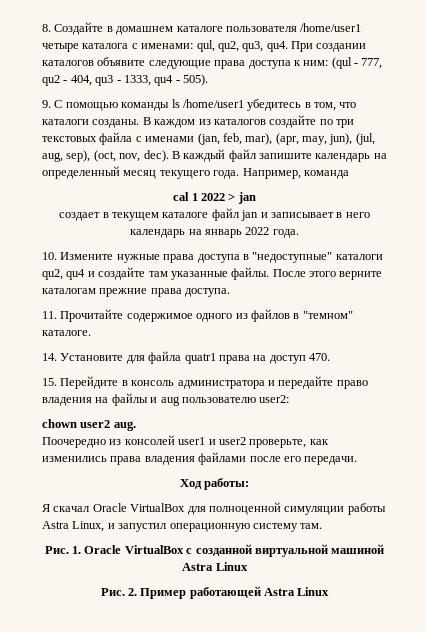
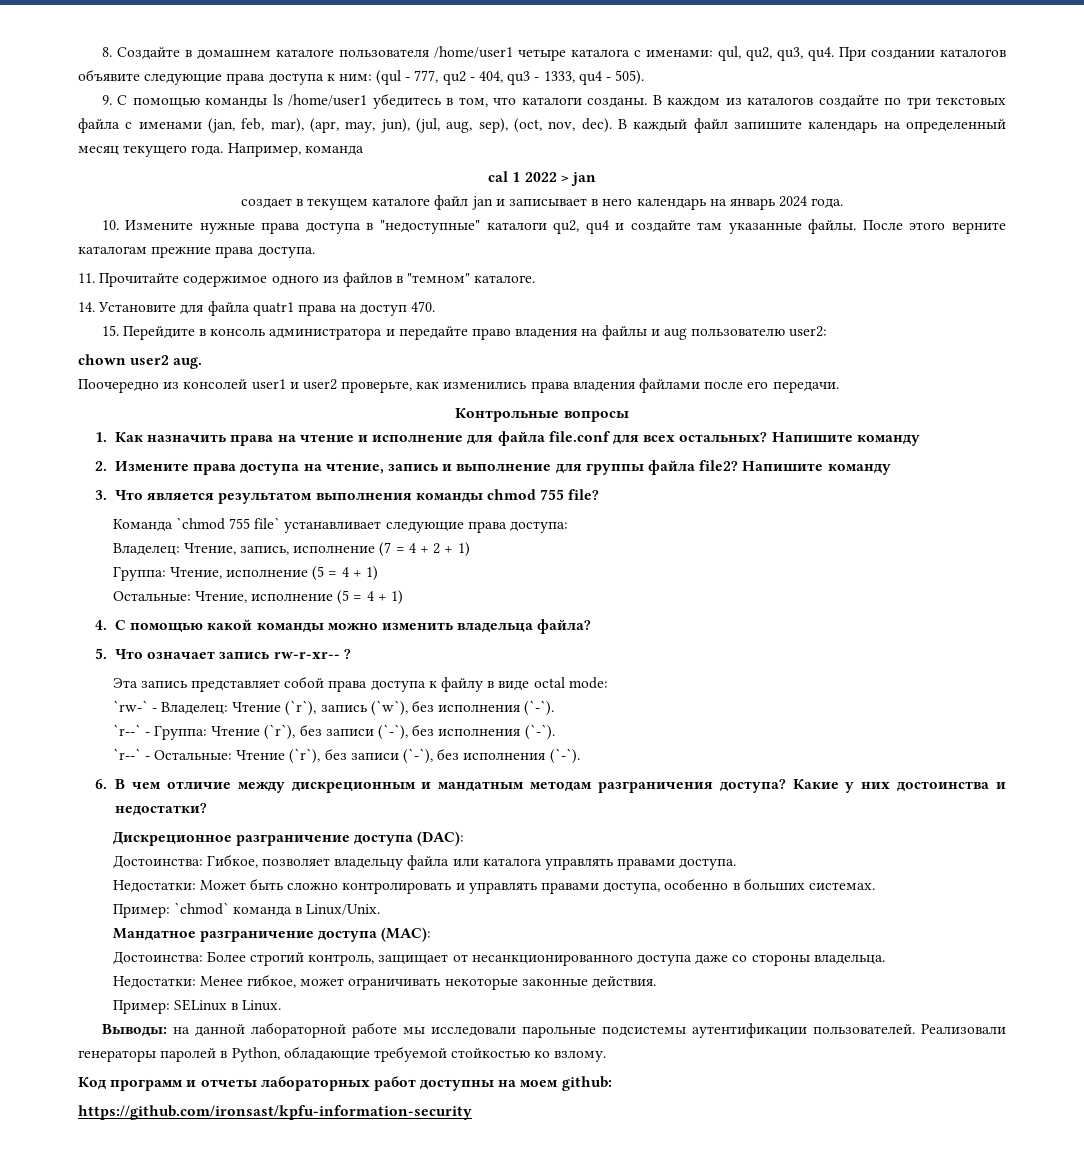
[245,227,270,235] 2022 -> [779,196,808,207] 2024
[179,478,250,490] [42,502,386,515] [42,521,323,532] [44,544,385,557] [182,562,248,571] [100,586,330,599] Ход работы: // Я скачал Oracle VirtualBox для полноценной симуляции работы Astra Linux, и запустил операционную систему там. // Рис. 1. Oracle VirtualBox с созданной виртуальной машиной Astra Linux // Рис. 2. Пример работающей Astra Linux -> [455,408,629,422] [95,431,920,446] [95,460,891,475] [95,489,600,504] [112,517,569,533] [112,542,470,557] [112,566,379,581] [112,590,404,605] [95,619,592,634] [95,648,351,659] [112,676,608,692] [112,700,555,716] [112,724,555,740] [112,748,580,764] [95,779,1006,793] [115,803,208,816] [112,831,465,846] [112,854,737,870] [112,878,875,894] [112,902,381,918] [112,927,432,942] [112,951,885,966] [112,974,657,990] [112,999,282,1014] [101,1022,1007,1038] [78,1046,607,1062] [78,1076,612,1091] [78,1105,472,1120] Контрольные вопросы // 1. Как назначить права на чтение и исполнение для файла file.conf для всех остальных? Напишите команду // 2. Измените права доступа на чтение, запись и выполнение для группы файла file2? Напишите команду // 3. Что является результатом выполнения команды chmod 755 file? // Команда `chmod 755 file` устанавливает следующие права доступа: // Владелец: Чтение, запись, исполнение (7 = 4 + 2 + 1) // Группа: Чтение, исполнение (5 = 4 + 1) // Остальные: Чтение, исполнение (5 = 4 + 1) // 4. С помощью какой команды можно изменить владельца файла? // 5. Что означает запись rw-r-xr-- ? // Эта запись представляет собой права доступа к файлу в виде octal mode: // `rw-` - Владелец: Чтение (`r`), запись (`w`), без исполнения (`-`). // `r--` - Группа: Чтение (`r`), без записи (`-`), без исполнения (`-`). // `r--` - Остальные: Чтение (`r`), без записи (`-`), без исполнения (`-`). // 6. В чем отличие между дискреционным и мандатным методам разграничения доступа? Какие у них достоинства и недостатки? // Дискреционное разграничение доступа (DAC): // Достоинства: Гибкое, позволяет владельцу файла или каталога управлять правами доступа. // Недостатки: Может быть сложно контролировать и управлять правами доступа, особенно в больших системах. // Пример: `chmod` команда в Linux/Unix. // Мандатное разграничение доступа (MAC): // Достоинства: Более строгий контроль, защищает от несанкционированного доступа даже со стороны владельца. // Недостатки: Менее гибкое, может ограничивать некоторые законные действия. // Пример: SELinux в Linux. // Выводы: на данной лабораторной работе мы исследовали парольные подсистемы аутентификации пользователей. Реализовали генераторы паролей в Python, обладающие требуемой стойкостью ко взлому. // Код программ и отчеты лабораторных работ доступны на моем github: // https://github.com/ironsast/kpfu-information-security

